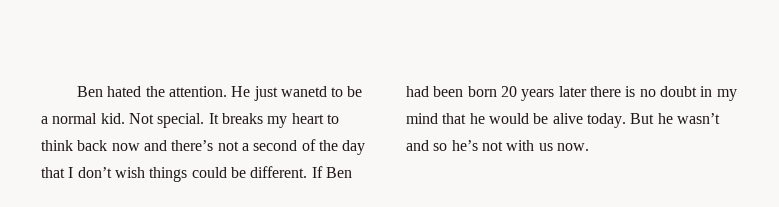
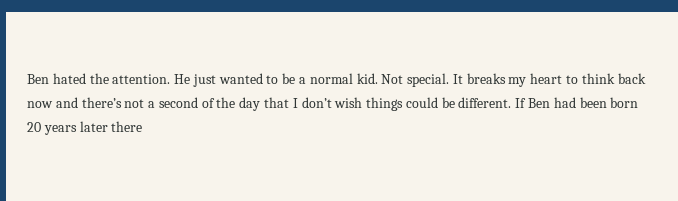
[280,86,327,97] wanetd -> [218,73,263,84] wanted
[625,86,737,101] [406,113,720,128] [406,140,589,151] is no doubt in my mind that he would be alive today. But he wasn’t and so he’s not with us now. -> (143, 126) none

